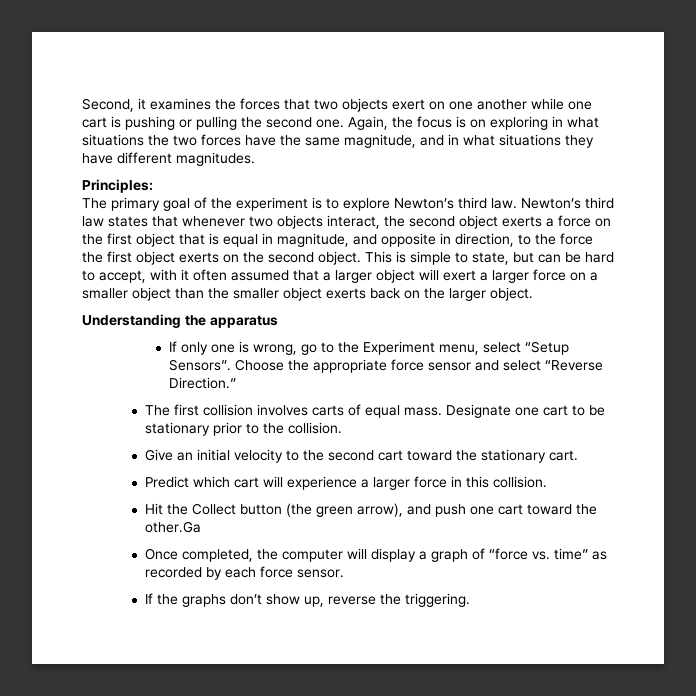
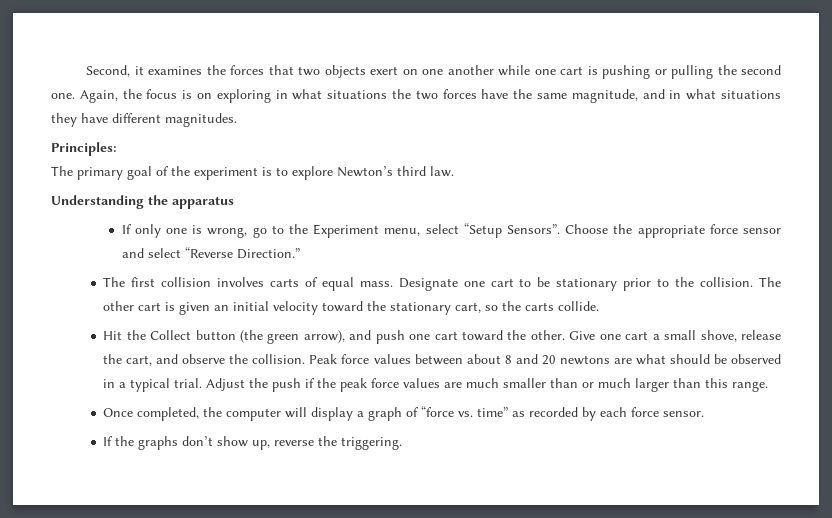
[521,197,614,209] [82,215,611,229] [82,233,593,247] [82,251,614,265] [82,269,598,283] [82,287,533,301] Newton’s third law states that whenever two objects interact, the second object exerts a force on the first object that is equal in magnitude, and opposite in direction, to the force the first object exerts on the second object. This is simple to state, but can be hard to accept, with it often assumed that a larger object will exert a larger force on a smaller object than the smaller object exerts back on the larger object. -> (454, 171) none
[145,449,579,463] [145,476,548,490] // Give an initial velocity to the second cart toward the stationary cart. // Predict which cart will experience a larger force in this collision. -> [759,277,782,287] [103,301,600,315] The other cart is given an initial velocity toward the stationary cart, so the carts collide.
[145,521,202,533] other.Ga -> [530,330,782,342] [103,354,782,366] [103,378,769,392] other. Give one cart a small shove, release the cart, and observe the collision. Peak force values between about 8 and 20 newtons are what should be observed in a typical trial. Adjust the push if the peak force values are much smaller than or much larger than this range.

